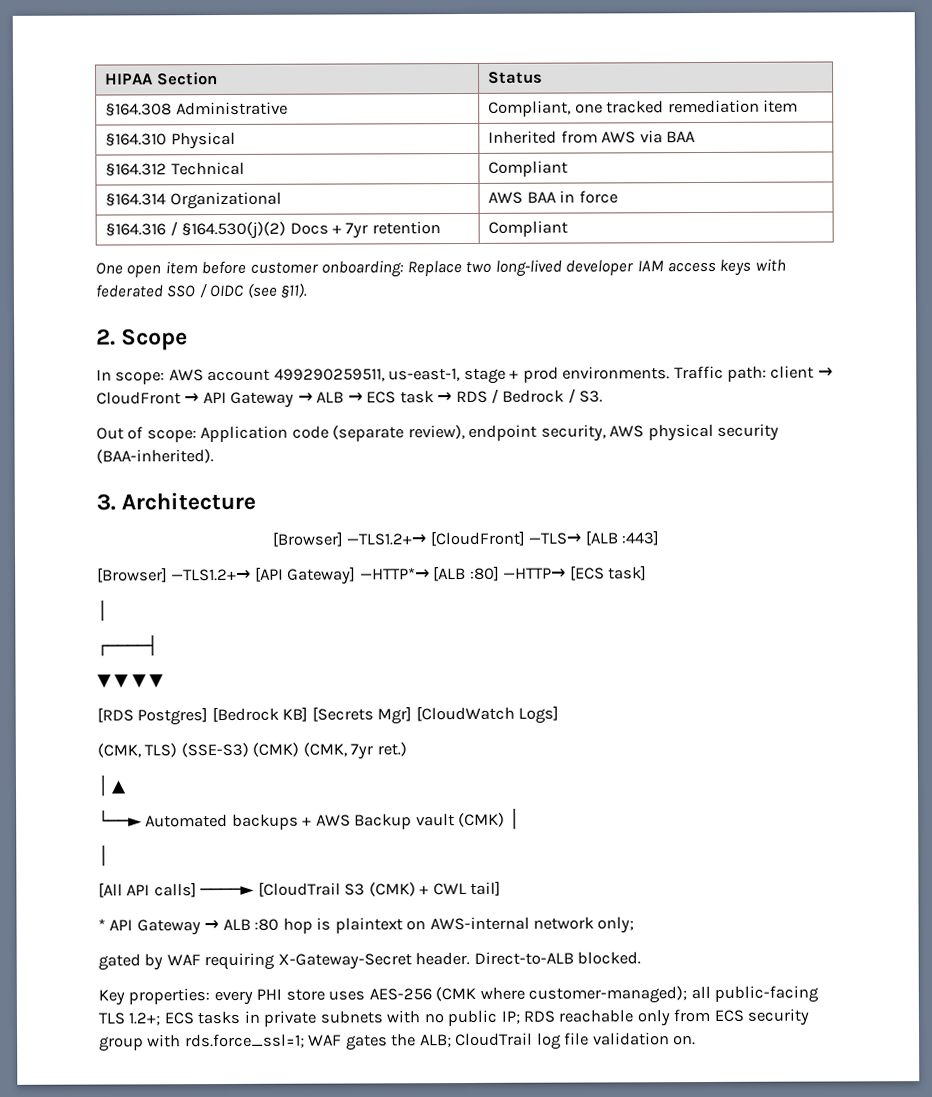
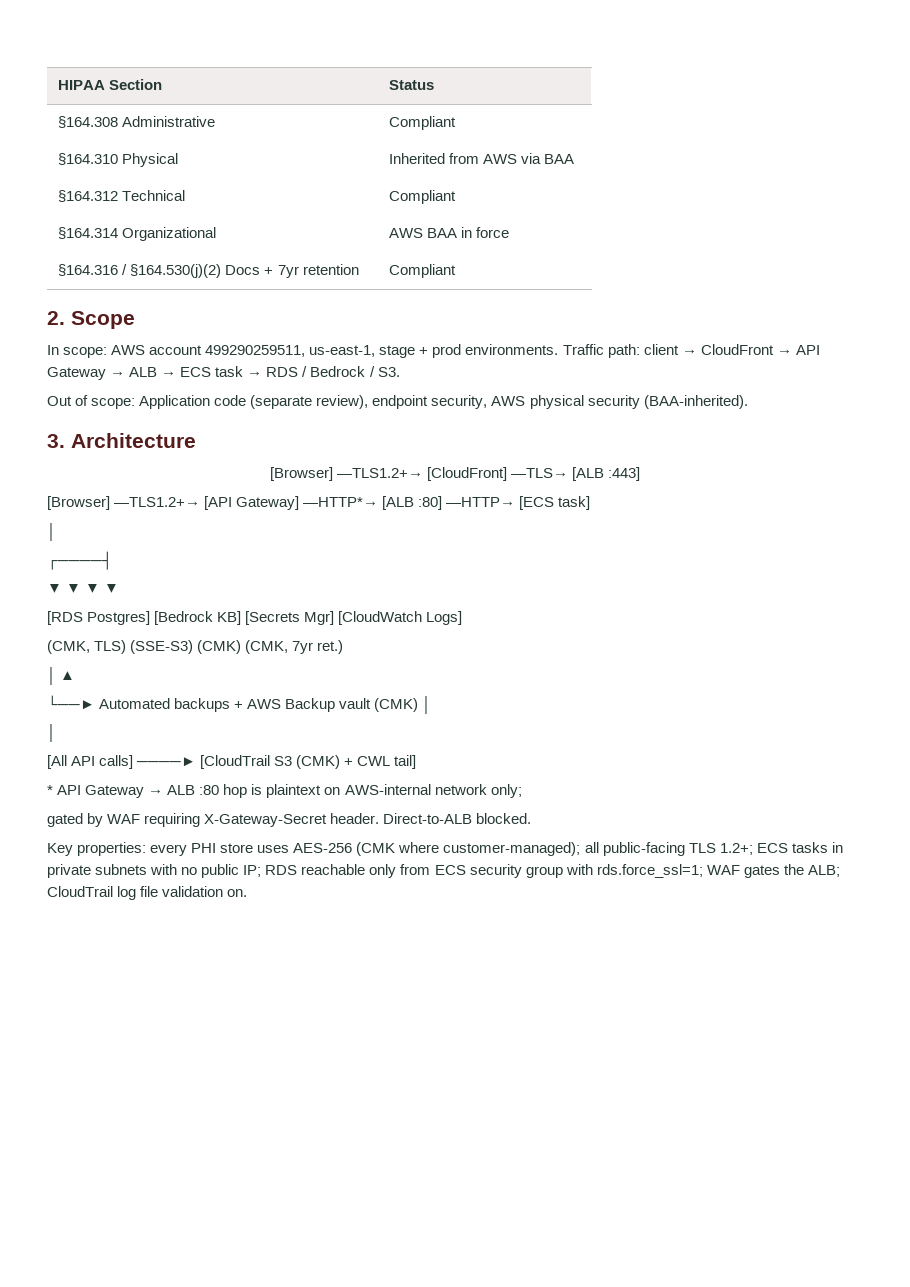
[488,99,798,117] Compliant, one tracked remediation item -> [389,116,457,130] Compliant
[95,258,786,278] [95,282,308,299] // One open item before customer onboarding: Replace two long-lived developer IAM access keys with federated SSO / OIDC (see §11). -> (457, 271) none

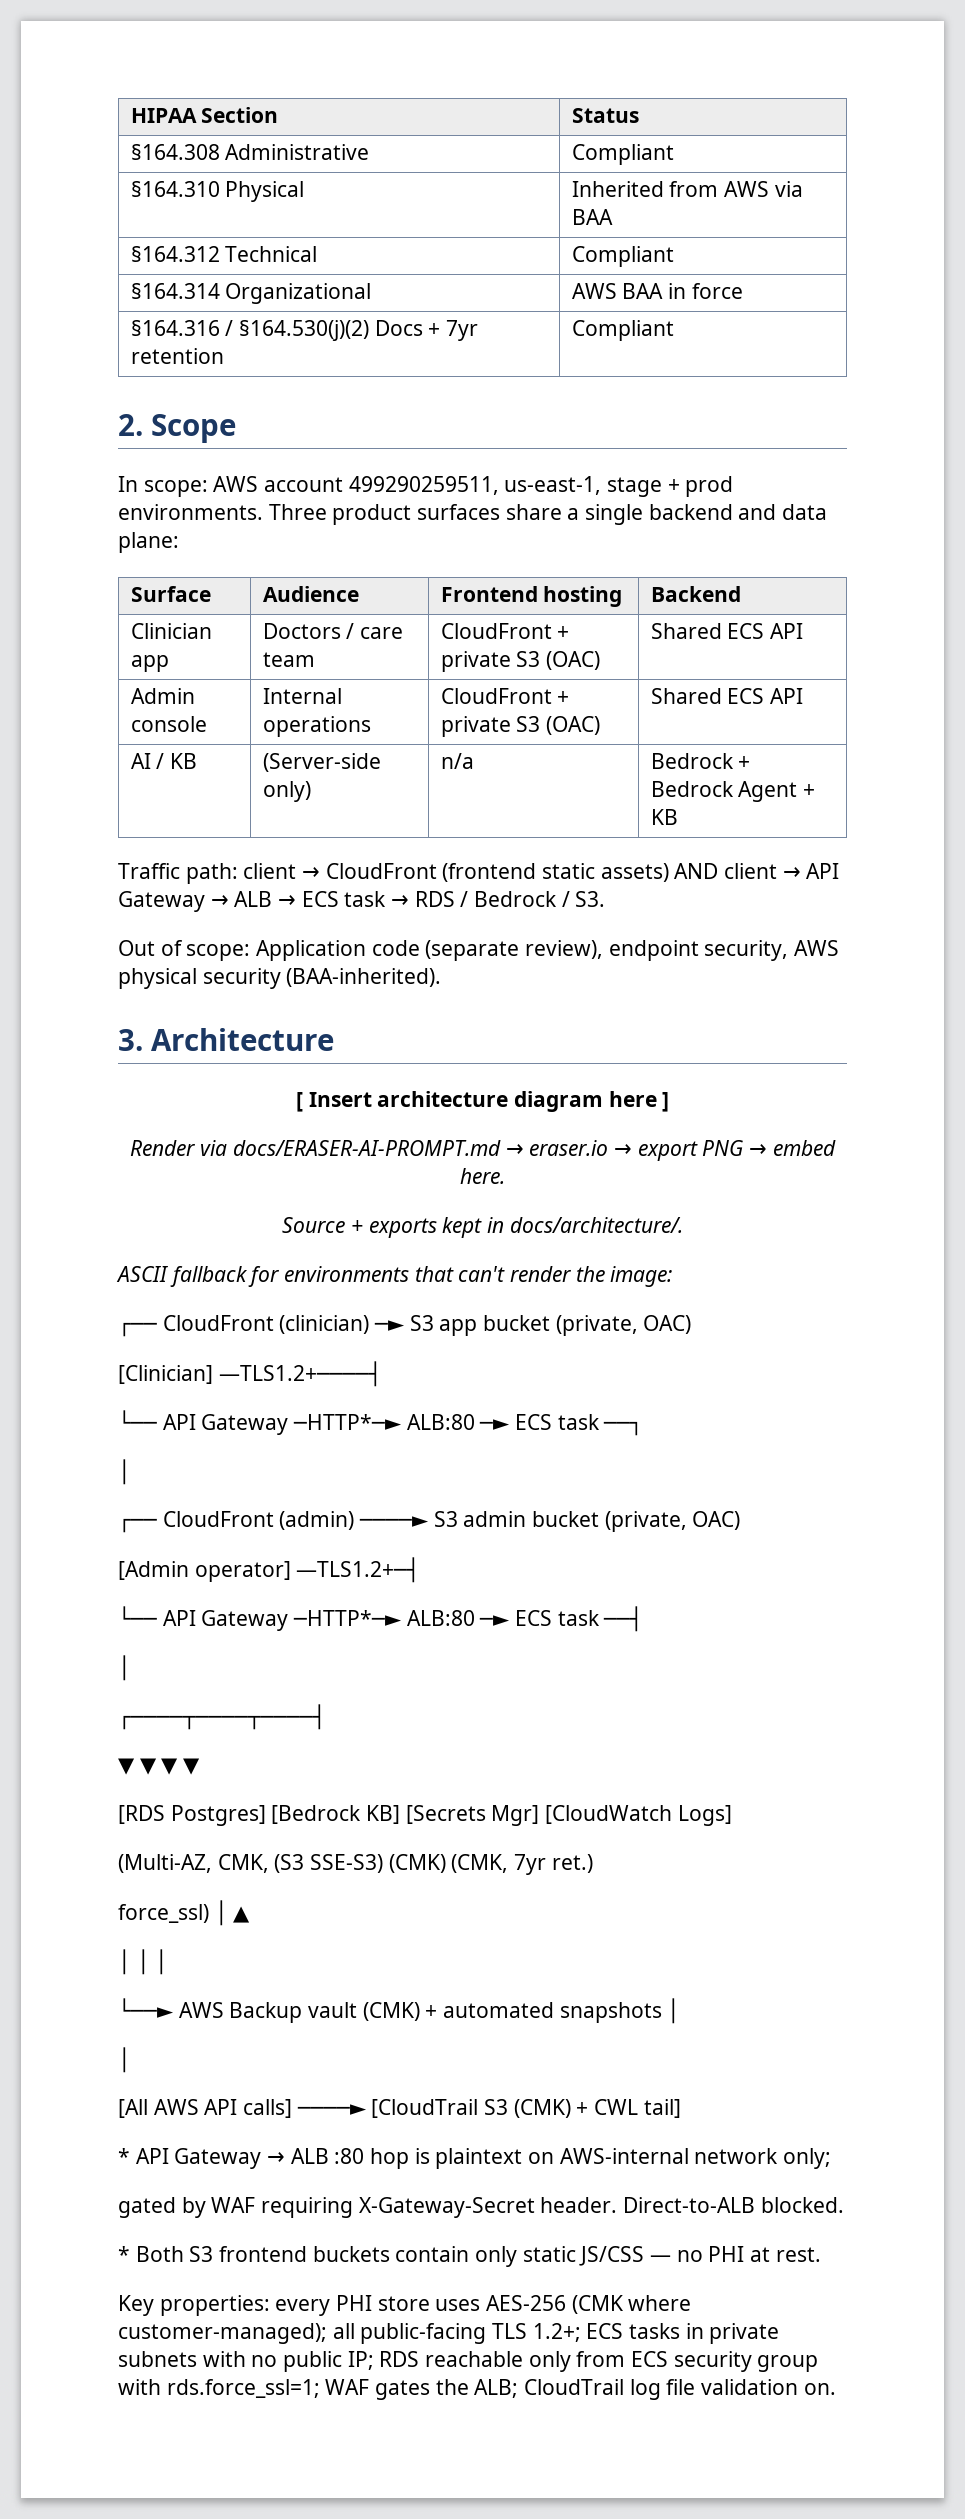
(559, 349) none -> [268,504,828,525] [118,532,179,553] [130,586,211,602] [262,586,359,602] [440,586,623,607] [650,586,741,602] [130,623,212,639] [130,655,169,672] [262,623,403,639] [262,652,315,667] [440,623,570,639] [440,651,600,672] [650,623,803,639] [130,688,195,704] [130,716,207,732] [262,688,342,704] [262,716,371,737] [440,688,570,704] [440,716,600,737] [650,688,803,704] [130,753,197,769] [262,753,381,772] [262,781,311,802] [440,753,474,769] [650,753,751,769] [650,781,815,802] [650,809,678,825] Three product surfaces share a single backend and data plane: // Surface | Audience | Frontend hosting | Backend // Clinician app | Doctors / care team | CloudFront + private S3 (OAC) | Shared ECS API // Admin console | Internal operations | CloudFront + private S3 (OAC) | Shared ECS API // AI / KB | (Server-side only) | n/a | Bedrock + Bedrock Agent + KB //
(774, 349) none -> [442,863,778,882] (frontend static assets) AND client
[269,467,641,481] [47,496,591,510] [47,523,56,541] [47,551,113,570] [Browser] —TLS1.2+→ [CloudFront] —TLS→ [ALB :443] // [Browser] —TLS1.2+→ [API Gateway] —HTTP*→ [ALB :80] —HTTP→ [ECS task] // │ // ┌────┤ -> [295,1091,670,1112] [130,1140,836,1161] [460,1168,505,1184] [282,1217,683,1238] [116,1266,673,1287] [118,1315,692,1337] [118,1361,382,1387] [118,1410,644,1436] [118,1459,131,1485] [118,1511,741,1533] [118,1557,421,1583] [118,1606,644,1632] [118,1655,131,1681] [118,1704,326,1730] [ Insert architecture diagram here ] // Render via docs/ERASER-AI-PROMPT.md → eraser.io → export PNG → embed here. // Source + exports kept in docs/architecture/. // ASCII fallback for environments that can't render the image: // ┌── CloudFront (clinician) ─► S3 app bucket (private, OAC) // [Clinician] —TLS1.2+────┤ // └── API Gateway ─HTTP*─► ALB:80 ─► ECS task ──┐ // │ // ┌── CloudFront (admin) ────► S3 admin bucket (private, OAC) // [Admin operator] —TLS1.2+─┤ // └── API Gateway ─HTTP*─► ALB:80 ─► ECS task ──┤ // │ // ┌────┬────┬────┤
[47,640,194,654] (CMK, TLS) (SSE-S3) -> [118,1854,384,1873] (Multi-AZ, CMK, (S3 SSE-S3)
(344, 647) none -> [118,1904,209,1923] force_ssl)
[47,695,244,712] └──► Automated backups + -> [118,1949,169,1975] [118,1998,174,2018] │ │ │ // └──►
(419, 705) none -> [425,2002,662,2023] + automated snapshots
(67, 762) none -> [153,2099,199,2115] AWS
(532, 818) none -> [118,2246,821,2267] // * Both S3 frontend buckets contain only static JS/CSS — no PHI at rest.

